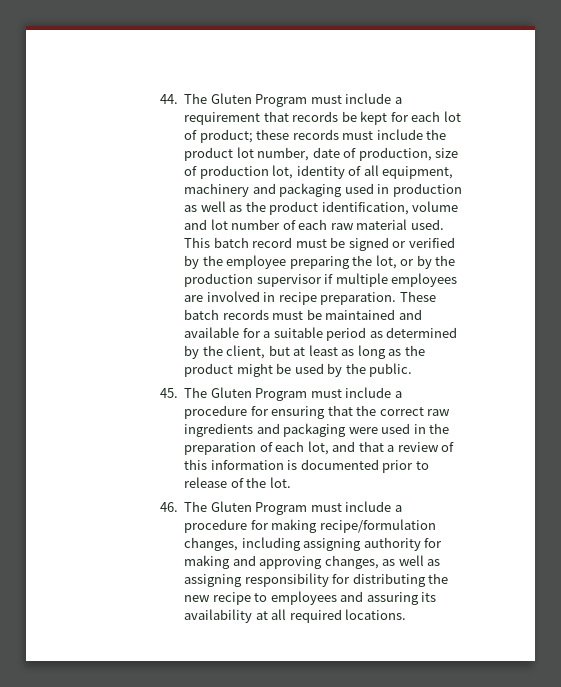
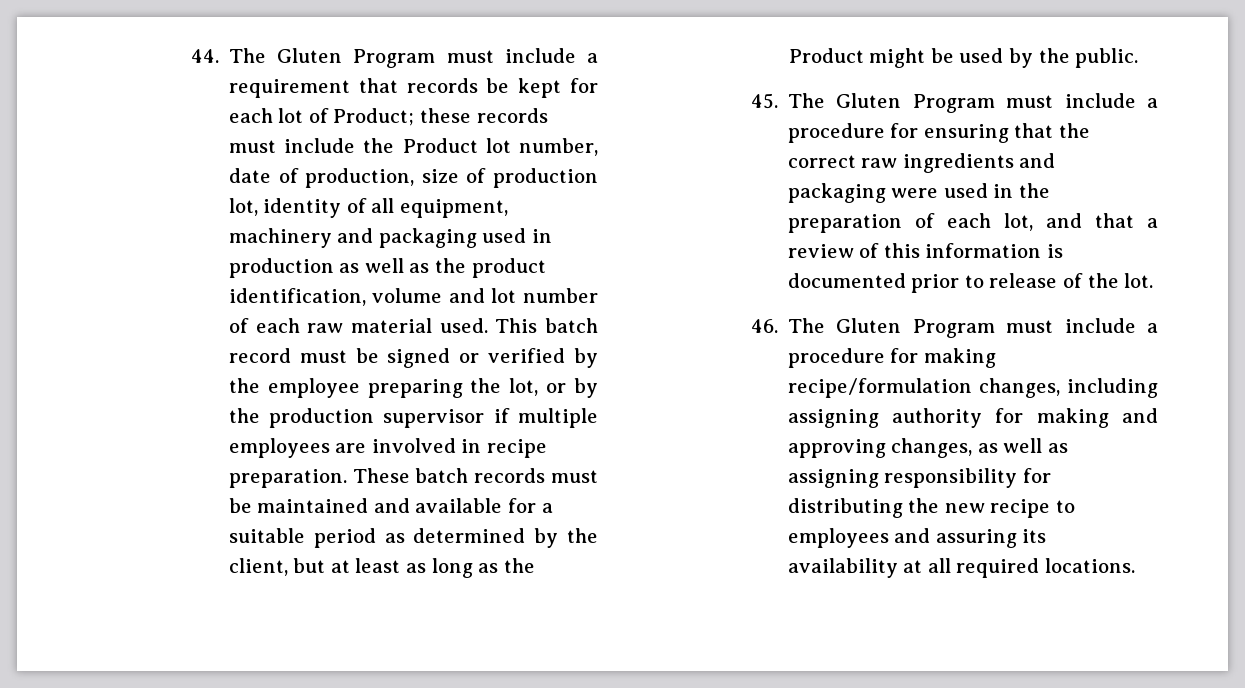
[199,129,253,143] product; -> [333,108,415,126] Product;
[184,147,234,161] product -> [402,138,478,153] Product
[184,363,234,377] product -> [788,48,864,63] Product

